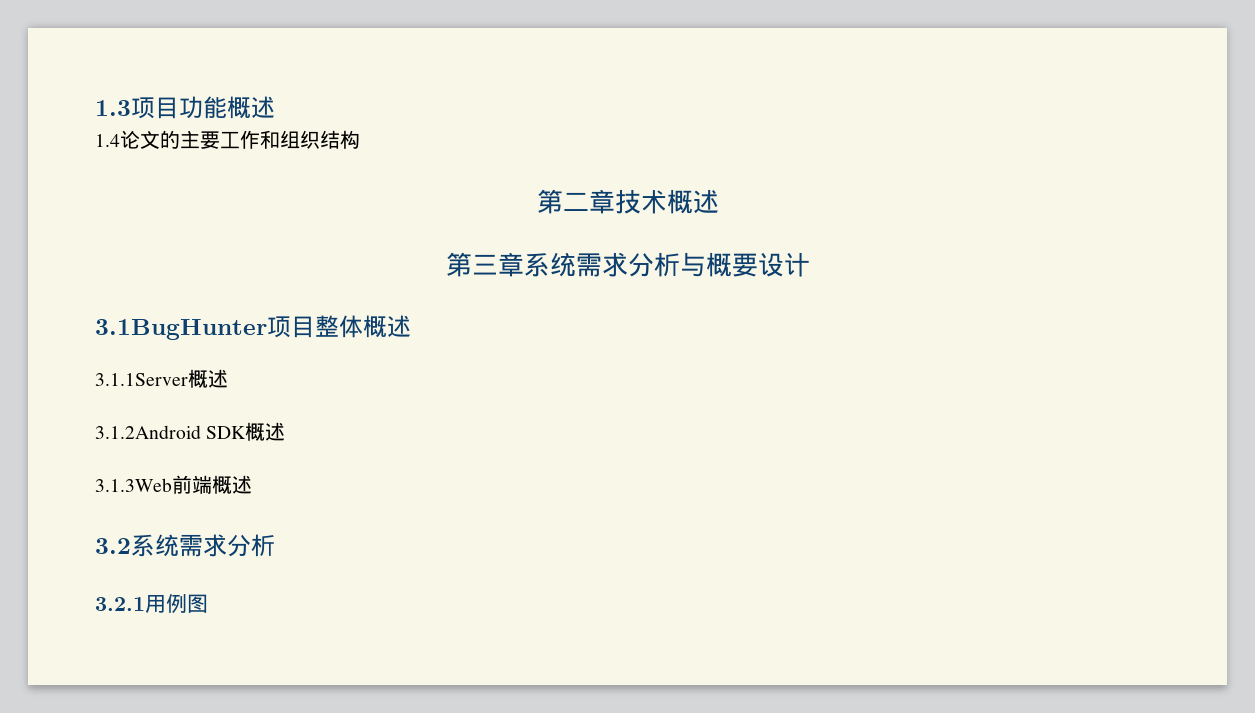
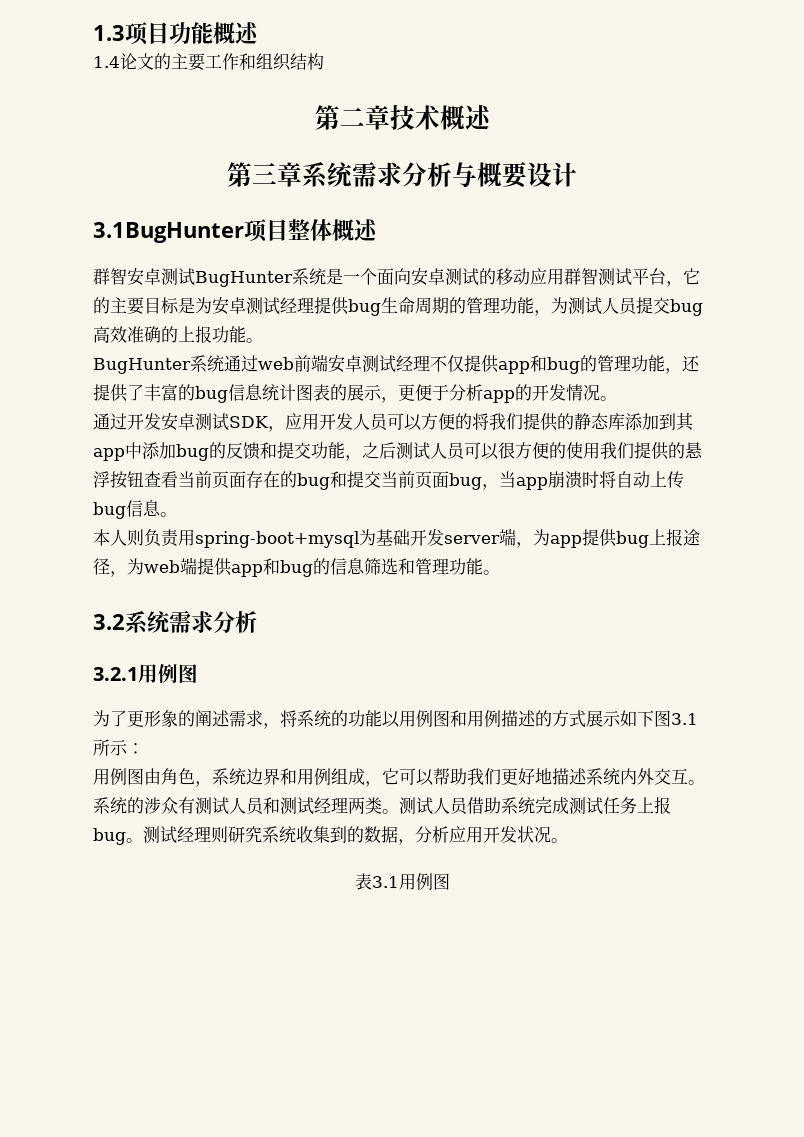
[95,369,228,388] [95,422,286,441] [95,475,252,494] 3.1.1Server概述 // 3.1.2Android SDK概述 // 3.1.3Web前端概述 -> [93,268,700,287] [93,297,703,316] [93,326,263,343] [93,354,700,374] [93,384,617,403] [93,412,694,432] [93,442,703,461] [93,471,684,490] [93,500,177,519] [93,528,700,548] [93,557,500,577] 群智安卓测试BugHunter系统是一个面向安卓测试的移动应用群智测试平台，它的主要目标是为安卓测试经理提供bug生命周期的管理功能，为测试人员提交bug高效准确的上报功能。 // BugHunter系统通过web前端安卓测试经理不仅提供app和bug的管理功能，还提供了丰富的bug信息统计图表的展示，更便于分析app的开发情况。 // 通过开发安卓测试SDK，应用开发人员可以方便的将我们提供的静态库添加到其app中添加bug的反馈和提交功能，之后测试人员可以很方便的使用我们提供的悬浮按钮查看当前页面存在的bug和提交当前页面bug，当app崩溃时将自动上传bug信息。 // 本人则负责用spring-boot+mysql为基础开发server端，为app提供bug上报途径，为web端提供app和bug的信息筛选和管理功能。
(208, 603) none -> [93,710,698,729] [93,739,144,756] [93,768,705,787] [93,797,671,815] [93,826,568,845] [354,873,450,890] // 为了更形象的阐述需求，将系统的功能以用例图和用例描述的方式展示如下图3.1所示： // 用例图由角色，系统边界和用例组成，它可以帮助我们更好地描述系统内外交互。系统的涉众有测试人员和测试经理两类。测试人员借助系统完成测试任务上报bug。测试经理则研究系统收集到的数据，分析应用开发状况。 // 表3.1用例图

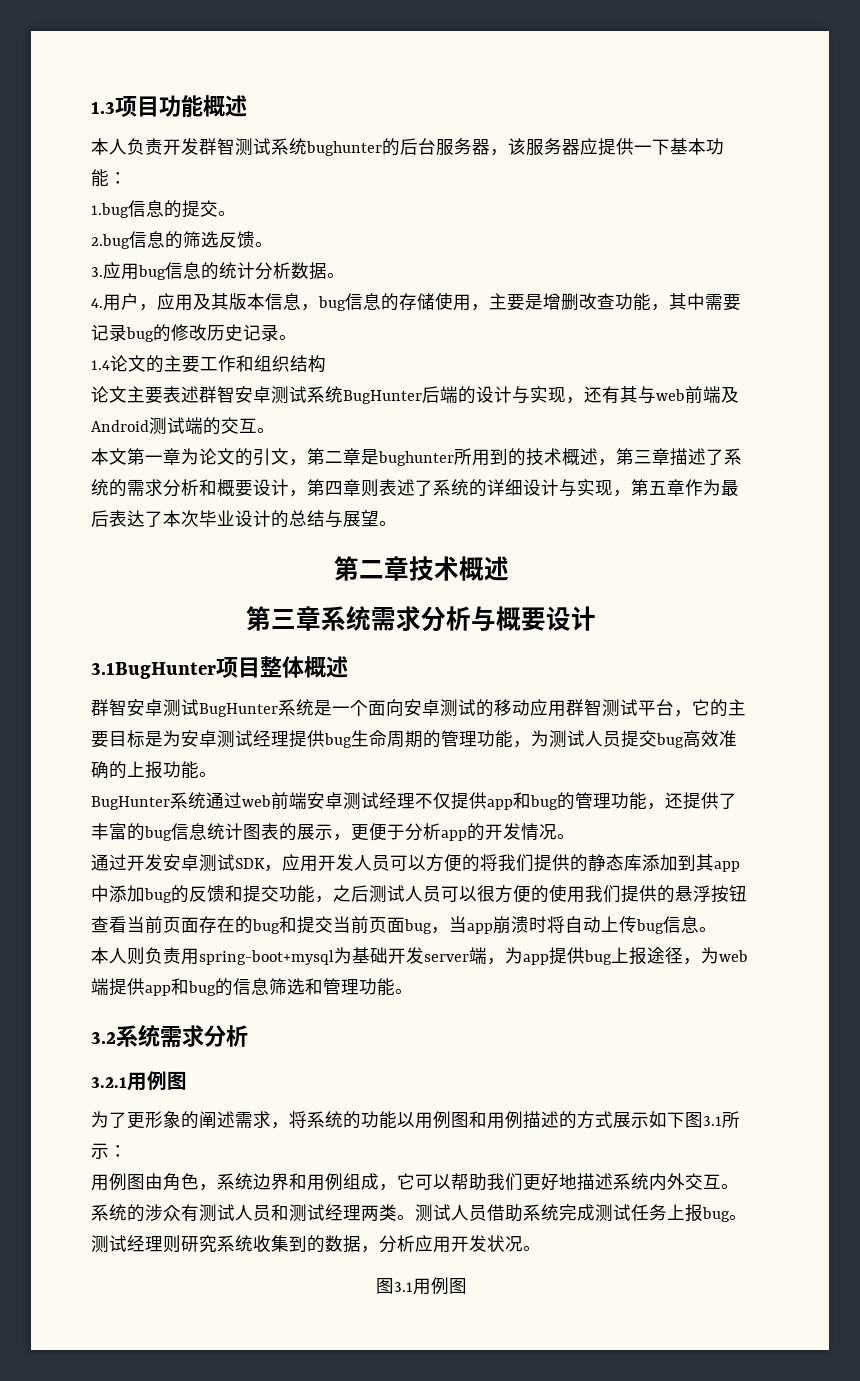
(259, 33) none -> [91,138,724,156] [91,169,127,187] [91,200,236,218] [91,231,273,249] [91,262,345,280] [91,292,741,311] [91,324,297,342] // 本人负责开发群智测试系统bughunter的后台服务器，该服务器应提供一下基本功能： // 1.bug信息的提交。 // 2.bug信息的筛选反馈。 // 3.应用bug信息的统计分析数据。 // 4.用户，应用及其版本信息，bug信息的存储使用，主要是增删改查功能，其中需要记录bug的修改历史记录。
(324, 61) none -> [91,386,739,404] [91,417,275,435] [91,448,742,466] [91,479,739,497] [91,510,397,528] // 论文主要表述群智安卓测试系统BugHunter后端的设计与实现，还有其与web前端及Android测试端的交互。 // 本文第一章为论文的引文，第二章是bughunter所用到的技术概述，第三章描述了系统的需求分析和概要设计，第四章则表述了系统的详细设计与实现，第五章作为最后表达了本次毕业设计的总结与展望。
[354,873,372,890] 表 -> [375,1278,394,1294] 图

